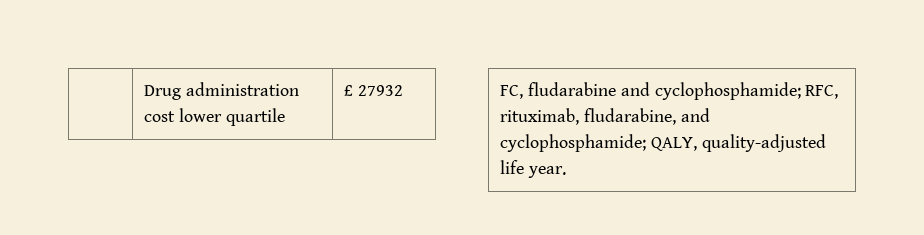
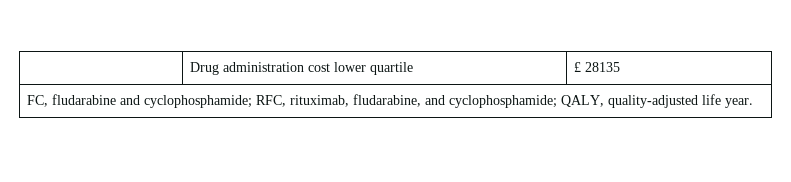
[358,85,404,96] 27932 -> [585,62,621,72] 28135

